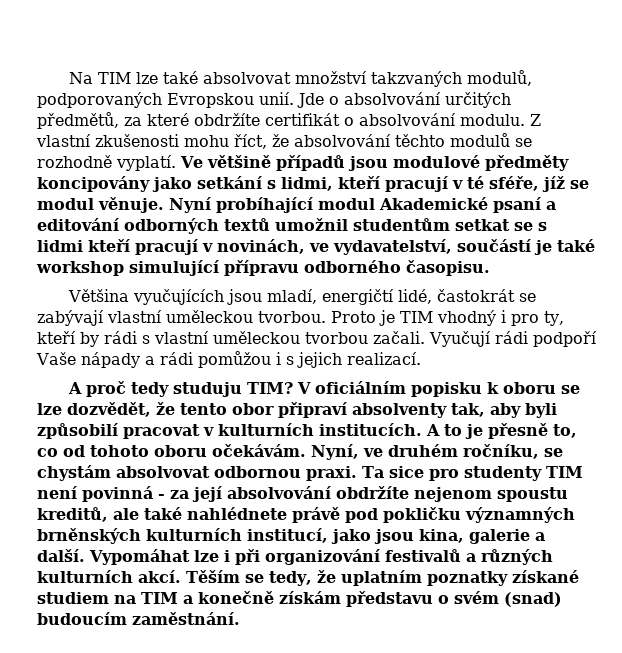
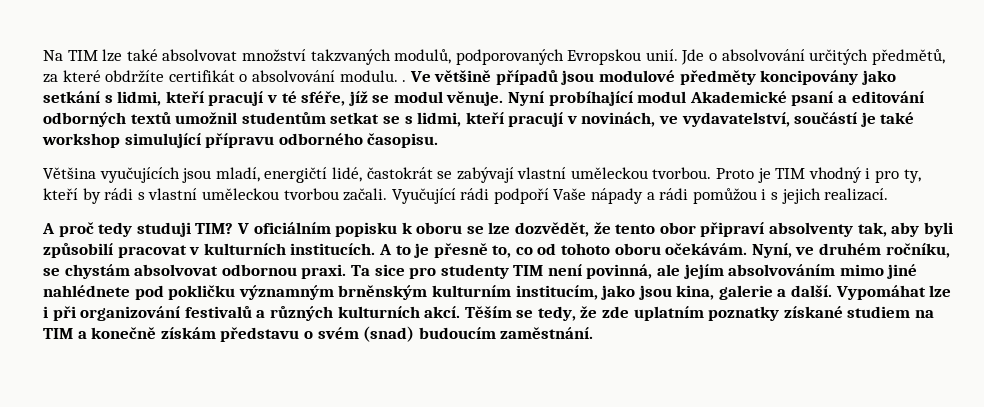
[530,114,541,126] [36,133,532,149] [37,155,176,171] Z vlastní zkušenosti mohu říct, že absolvování těchto modulů se rozhodně vyplatí. -> [402,80,407,82] .
[37,240,83,252] lidmi -> [417,112,462,127] lidmi,
[429,331,491,347] Vyučují -> [391,188,456,204] Vyučující
[172,382,242,397] studuju -> [136,222,191,237] studuji
[82,486,568,502] [37,507,575,523] [37,528,328,544] povinná - za její absolvování obdržíte nejenom spoustu kreditů, ale také nahlédnete právě pod pokličku významných brněnských kulturních institucí, -> [586,264,918,279] [43,285,598,300] povinná, ale jejím absolvováním mimo jiné nahlédnete pod pokličku významným brněnským kulturním institucím,
(336, 576) none -> [602,306,630,318] zde

